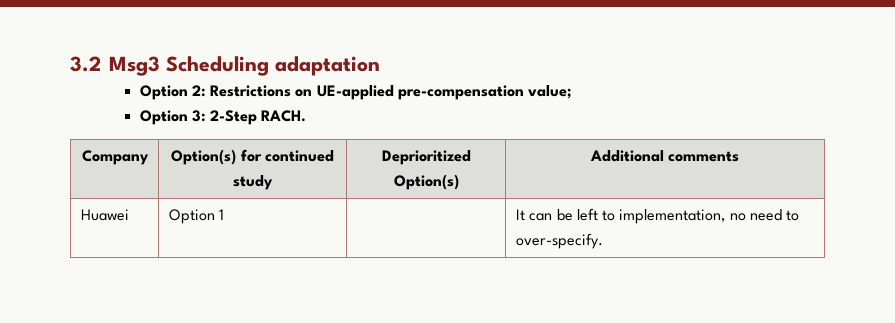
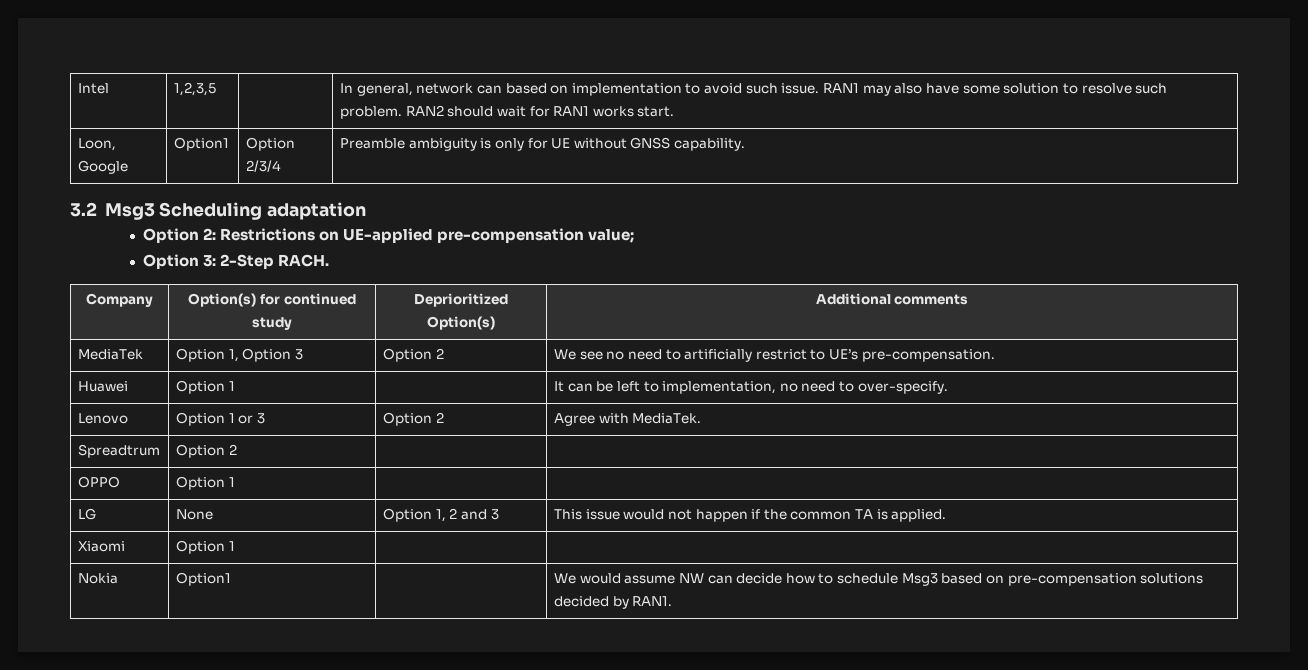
(70, 64) none -> [77,83,109,94] [173,82,216,96] [339,83,1168,96] [339,105,675,119] [77,138,116,151] [77,160,128,174] [173,137,229,151] [245,137,295,151] [245,160,281,172] [339,137,746,151] Intel | 1,2,3,5 | | In general, network can based on implementation to avoid such issue. RAN1 may also have some solution to resolve such problem. RAN2 should wait for RAN1 works start. // Loon, Google | Option1 | Option 2/3/4 | Preamble ambiguity is only for UE without GNSS capability. //
(740, 156) none -> [77,349,143,360] [175,348,303,362] [382,348,444,362] [553,349,995,362] // MediaTek | Option 1, Option 3 | Option 2 | We see no need to artificially restrict to UE’s pre-compensation.
(603, 241) none -> [77,413,128,424] [175,412,265,426] [382,412,444,426] [553,413,702,426] [77,444,160,458] [175,444,237,458] [77,476,120,488] [175,476,235,490] [77,508,96,520] [175,509,213,520] [382,508,499,522] [553,509,947,522] [77,541,125,552] [175,540,235,554] [77,573,118,584] [175,572,231,586] [553,573,1204,586] [553,596,673,609] // Lenovo | Option 1 or 3 | Option 2 | Agree with MediaTek. // Spreadtrum | Option 2 | | // OPPO | Option 1 | | // LG | None | Option 1, 2 and 3 | This issue would not happen if the common TA is applied. // Xiaomi | Option 1 | | // Nokia | Option1 | | We would assume NW can decide how to schedule Msg3 based on pre-compensation solutions decided by RAN1.

